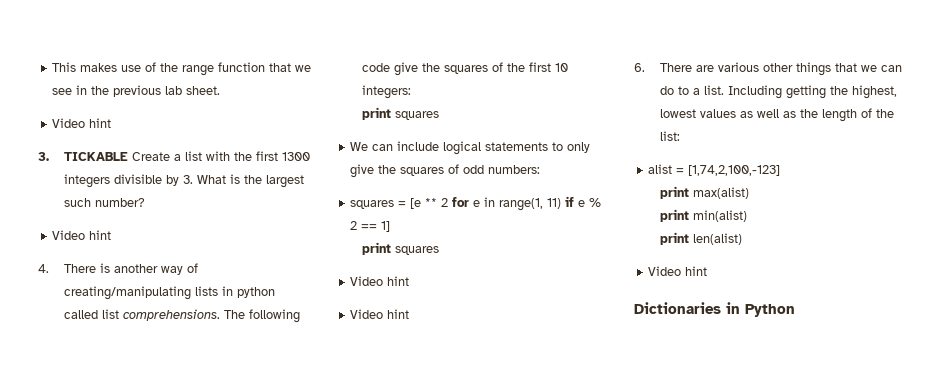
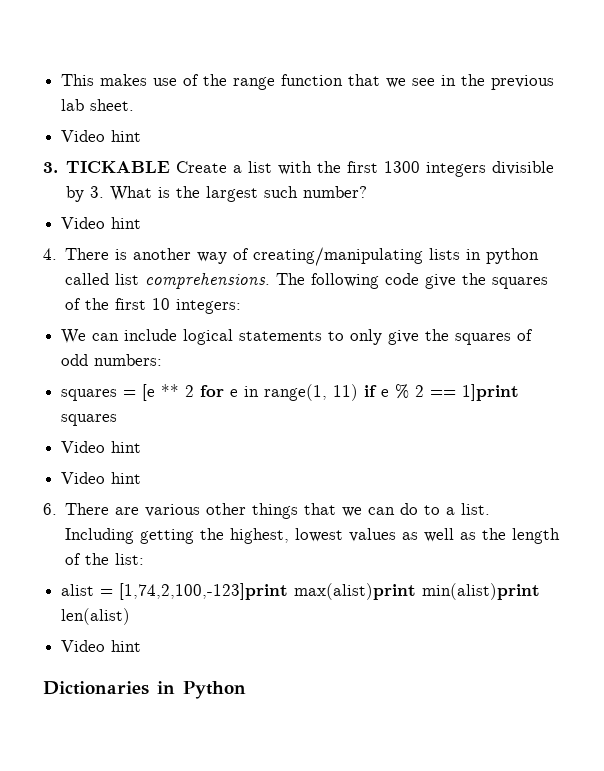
[361,107,439,120] // print squares -> (242, 306) none
[381,221,391,232] [361,242,391,255] 1] // print -> [462,384,520,401] 1]print
[688,165,781,176] [659,186,749,199] [659,209,747,222] [659,232,689,245] [1,74,2,100,-123] // print max(alist) // print min(alist) // print -> [119,583,541,600] [1,74,2,100,-123]print max(alist)print min(alist)print

